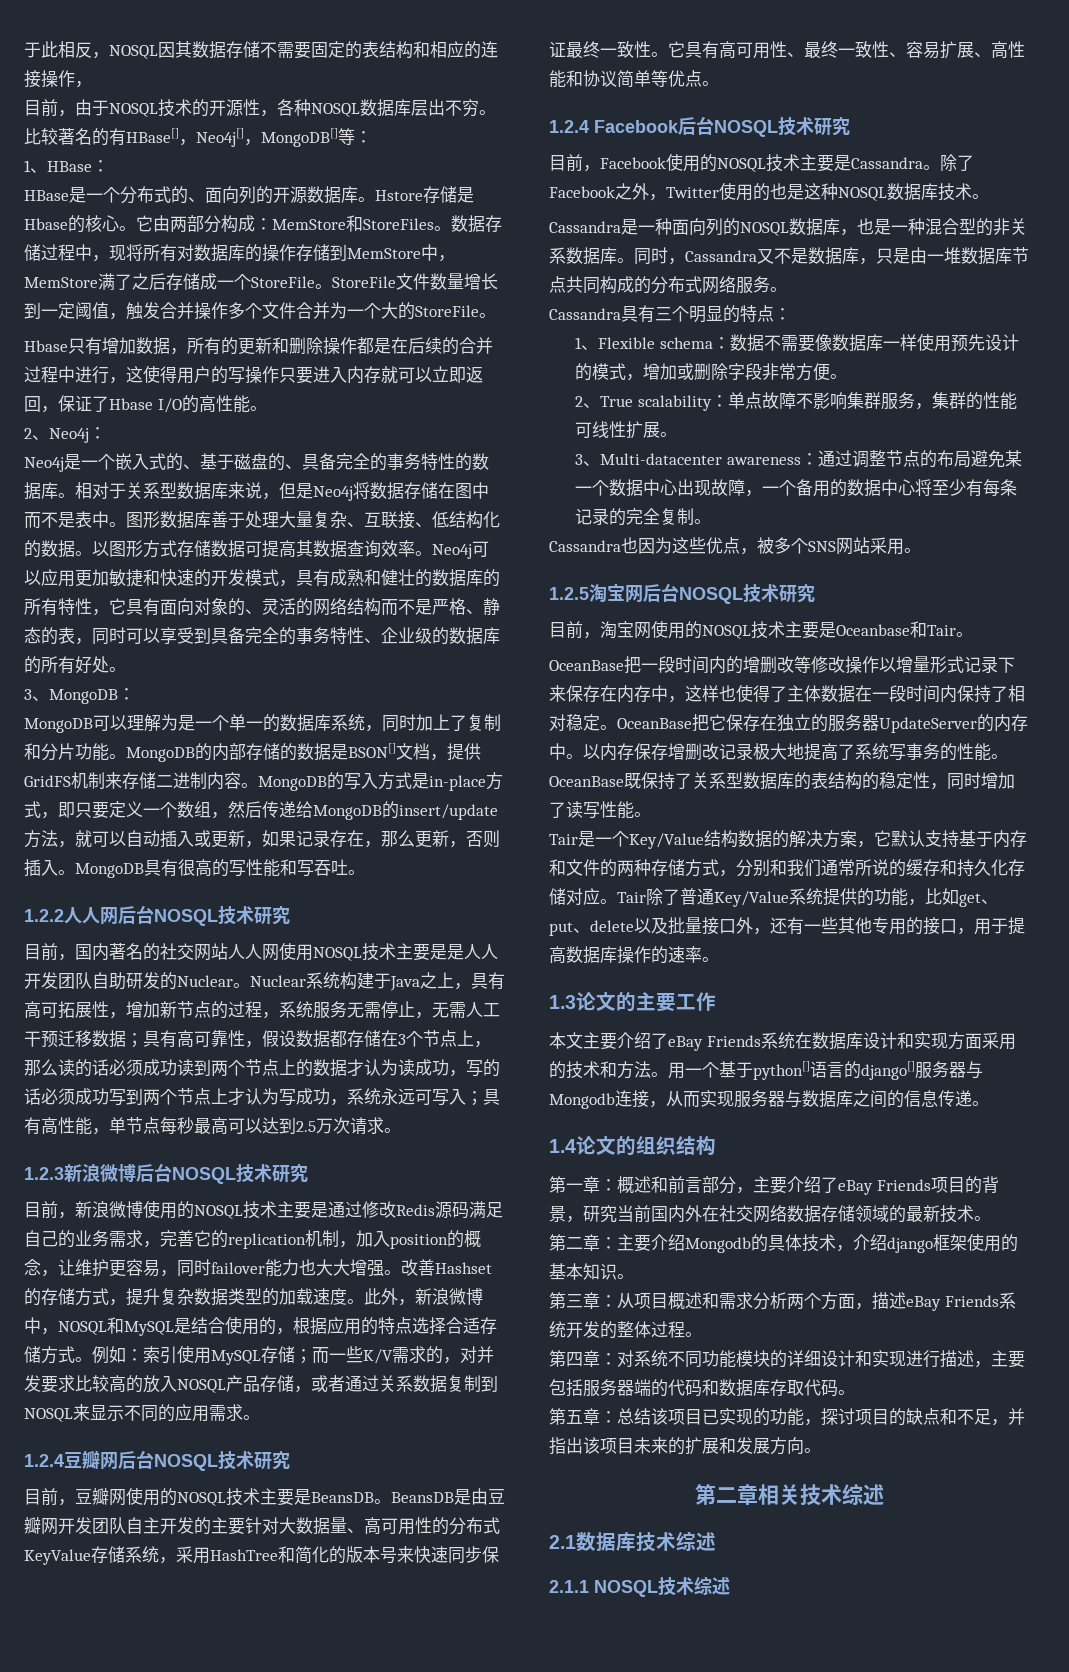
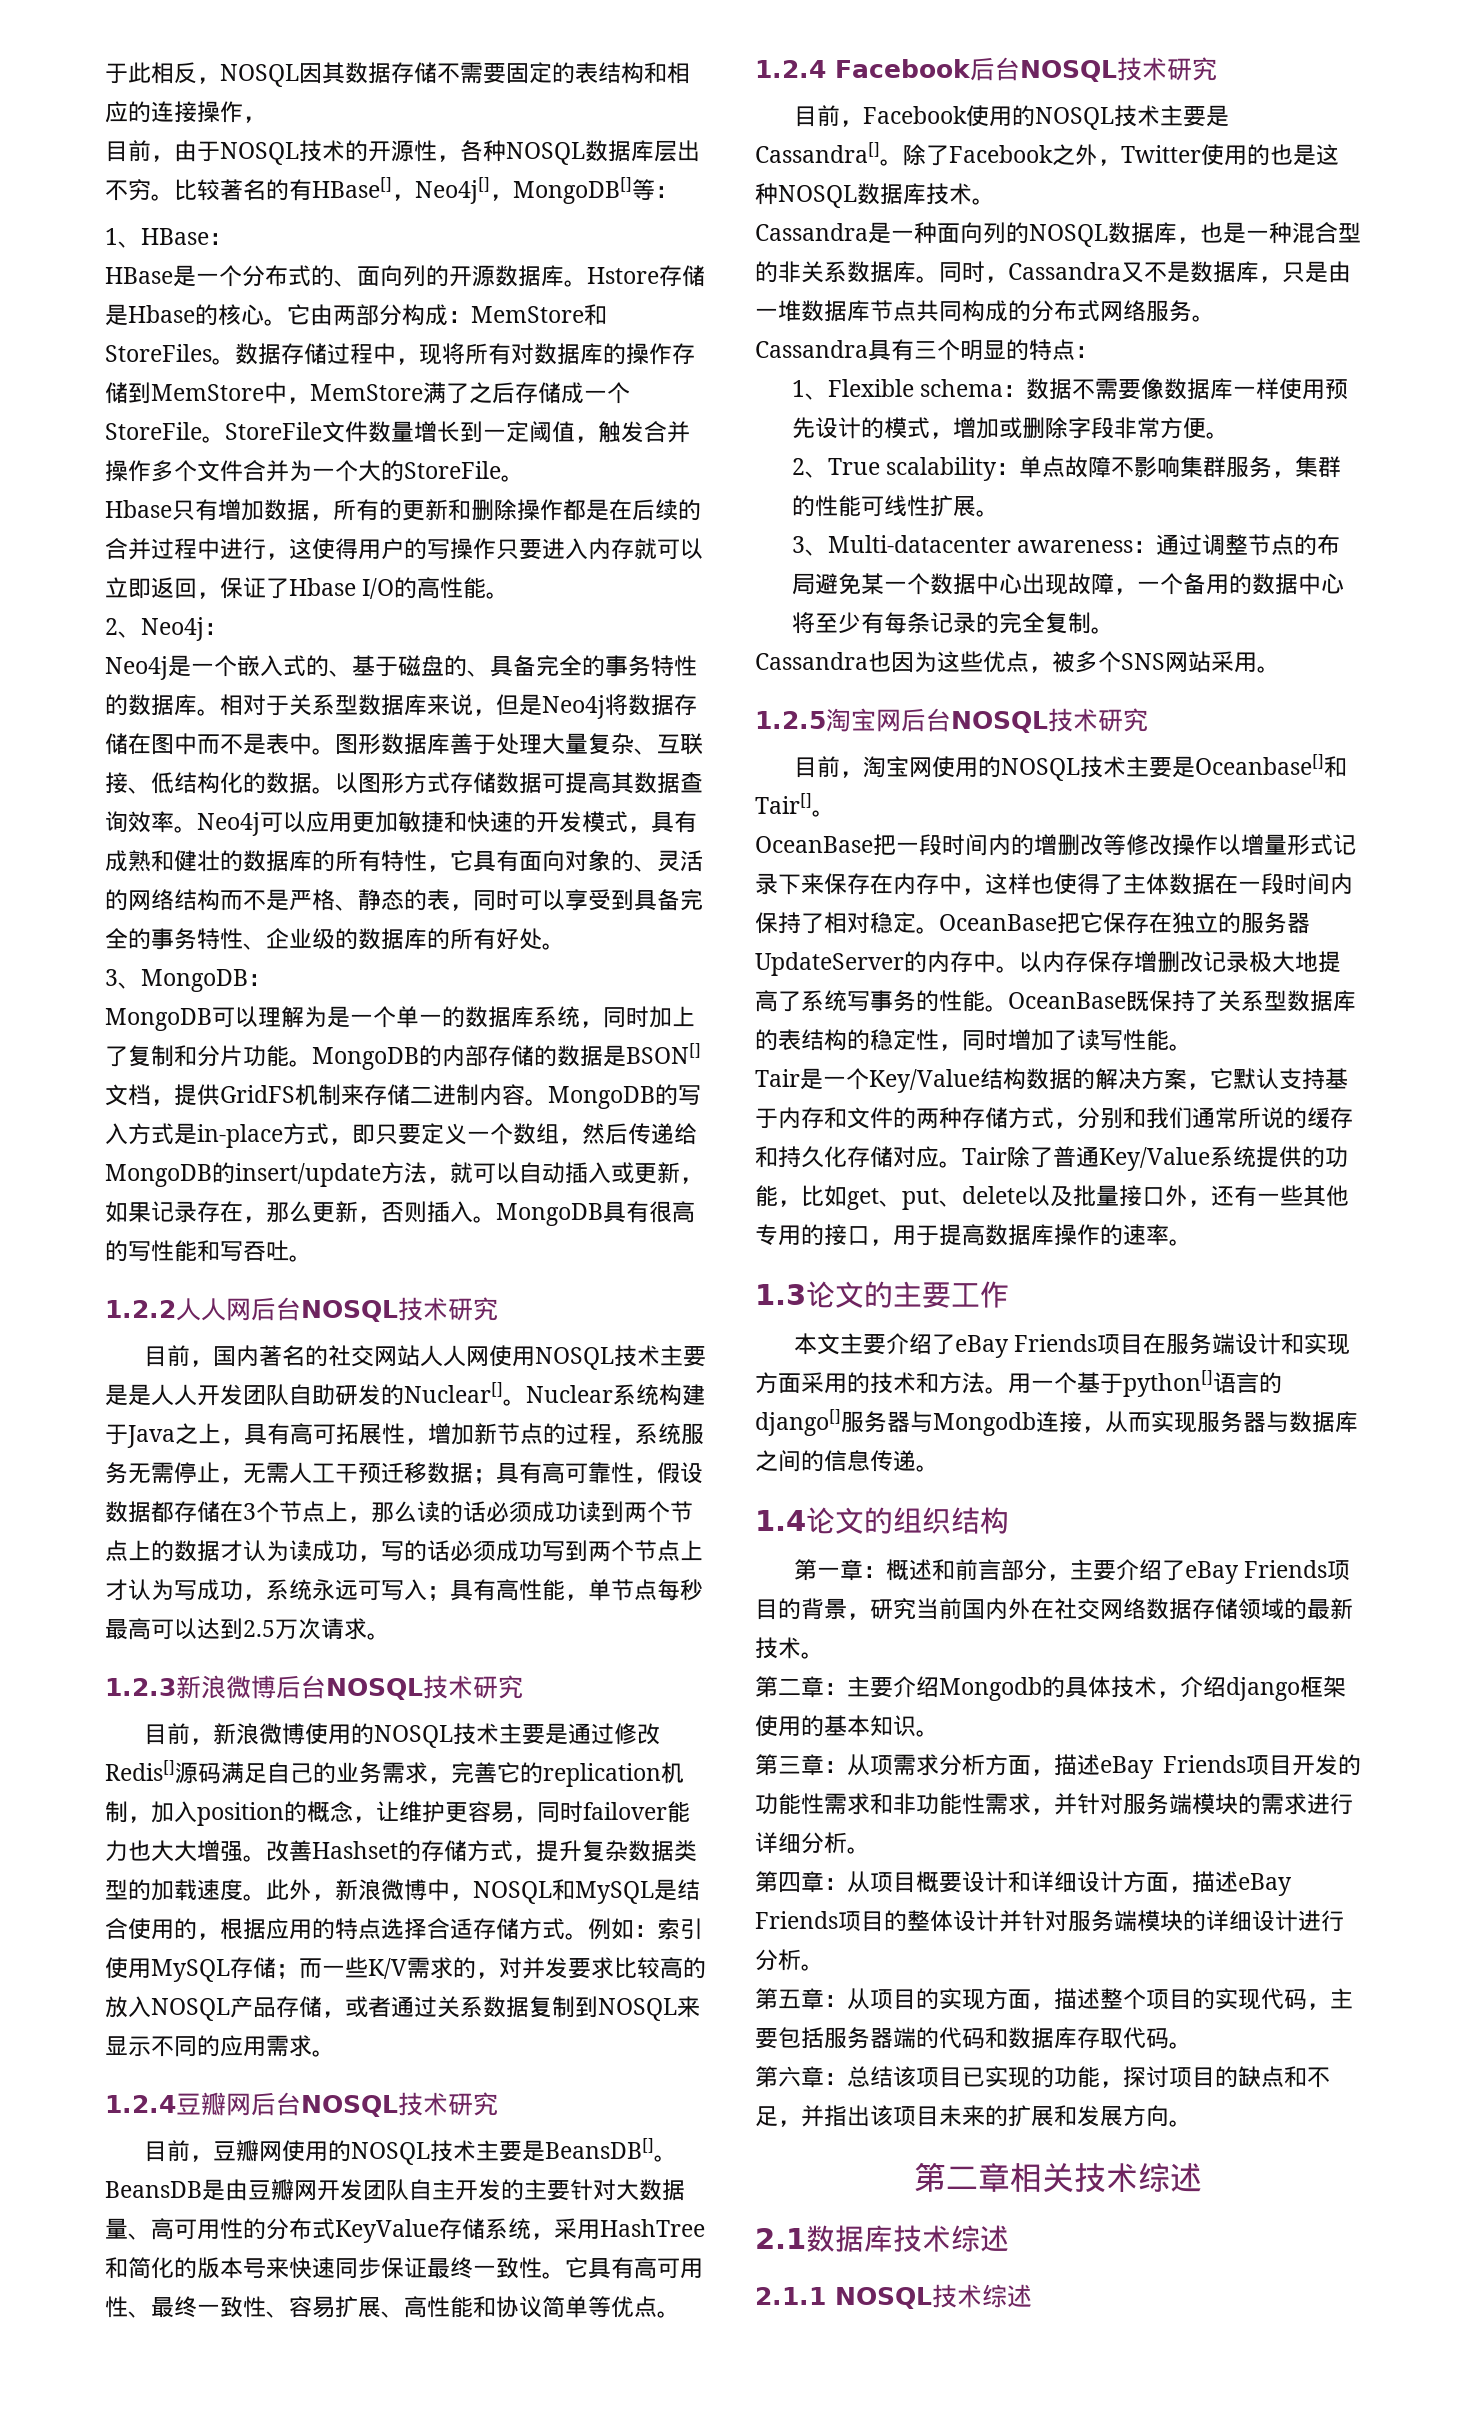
[177,975,233,987] Nuclear -> [404,1382,503,1403] Nuclear[]
[396,1204,435,1216] Redis -> [105,1760,175,1781] Redis[]
[311,1492,374,1503] BeansDB -> [544,2138,654,2159] BeansDB[]
[851,157,923,169] Cassandra -> [755,142,880,163] Cassandra[]
[836,621,956,638] Oceanbase和Tair -> [1194,754,1347,778] [755,793,812,814] Oceanbase[]和Tair[]
[760,1032,863,1050] 系统在数据库 -> [1097,1333,1236,1355] 项目在服务端
[651,1292,719,1310] 目概述和 -> (893, 1765) none
[787,1292,1016,1311] [549,1321,702,1339] [549,1350,974,1368] 两个方面，描述eBay Friends系统开发的整体过程。 // 第四章：对系统不同功能模块的详细设计和实现进行描述 -> [985,1754,1361,1779] [755,1793,1353,1815] [755,1832,870,1854] [755,1871,1291,1896] [755,1910,1344,1932] [755,1949,824,1971] [755,1988,1307,2010] 方面，描述eBay Friends项目开发的功能性需求和非功能性需求，并针对服务端模块的需求进行详细分析。 // 第四章：从项目概要设计和详细设计方面，描述eBay Friends项目的整体设计并针对服务端模块的详细设计进行分析。 // 第五章：从项目的实现方面，描述整个项目的实现代码
[566,1410,583,1424] 五 -> [778,2066,801,2087] 六

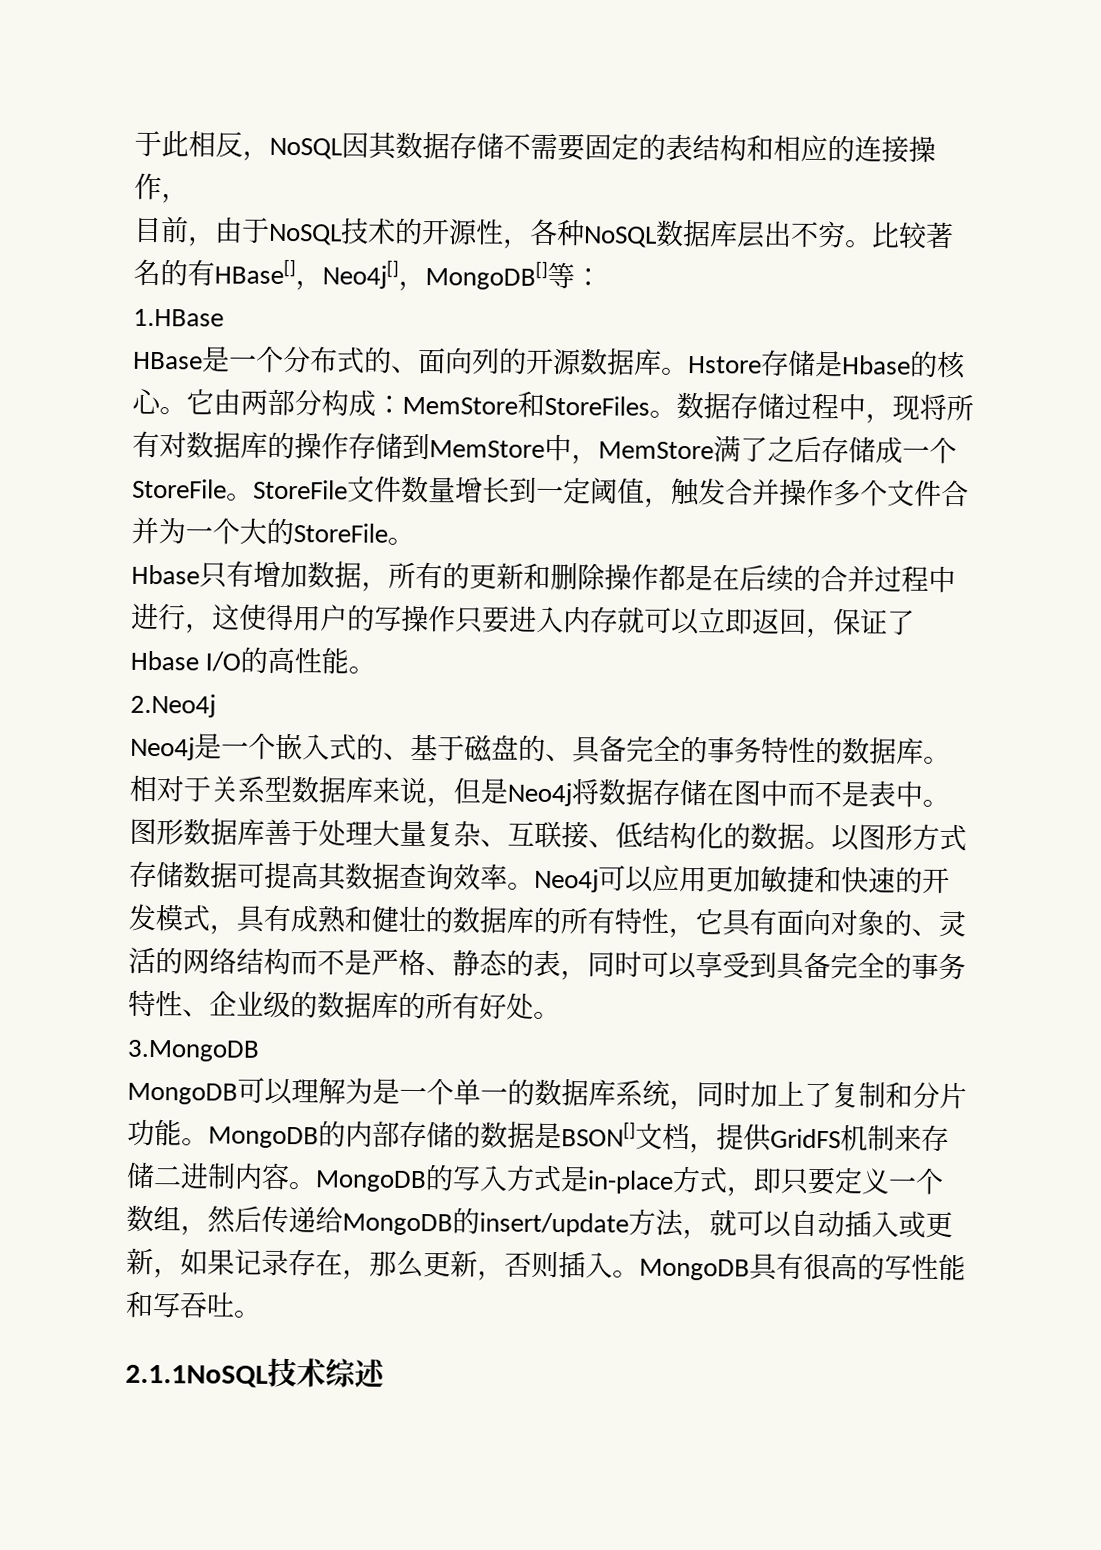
[220,64,299,87] NOSQL -> [269,137,342,160] NoSQL
[220,142,299,165] NOSQL -> [268,223,342,246] NoSQL
[506,142,585,165] NOSQL -> [583,226,657,248] NoSQL
[105,228,232,248] 1、HBase： -> [133,308,224,327] 1.HBase
[105,617,227,641] 2、Neo4j： -> [130,693,216,718] 2.Neo4j
[105,969,271,992] 3、MongoDB： -> [127,1039,259,1062] 3.MongoDB
[105,1297,498,1322] [143,1345,706,1370] [105,1382,705,1406] [105,1423,704,1448] [105,1462,703,1484] [105,1501,693,1523] [105,1540,703,1562] [105,1579,703,1601] [105,1618,390,1640] [105,1675,523,1700] [143,1723,660,1748] [105,1760,684,1787] [105,1801,690,1826] [105,1840,697,1862] [105,1879,700,1904] [105,1918,703,1940] [105,1957,706,1982] [105,1996,700,2021] [105,2035,335,2057] [105,2092,498,2117] [143,2138,677,2165] [105,2179,685,2201] [105,2218,705,2243] [105,2257,703,2279] [105,2296,680,2318] [755,57,1217,82] [793,105,1229,130] [755,142,1339,166] [755,183,995,208] [755,222,1361,247] [755,261,1351,283] [755,300,1215,322] [755,339,1098,361] [791,378,1348,400] [791,417,1229,439] [791,456,1341,481] [791,495,999,517] [791,534,1340,556] [791,573,1344,595] [791,612,1114,634] [755,651,1280,673] [755,708,1148,733] [793,754,1347,781] [755,793,835,817] [755,834,1356,856] [755,873,1353,895] [755,912,1310,934] [755,951,1341,976] [755,990,1356,1012] [755,1029,1192,1051] [755,1068,1348,1093] [755,1107,1353,1129] [755,1146,1348,1171] [755,1185,1349,1210] [755,1224,1192,1246] [755,1281,1009,1308] [793,1333,1351,1358] [755,1370,1282,1397] [755,1409,1358,1436] [755,1450,939,1472] [755,1507,1009,1534] [793,1559,1351,1584] [755,1598,1353,1620] [755,1637,824,1659] [755,1676,1346,1701] [755,1715,939,1737] [755,1754,1361,1779] [755,1793,1353,1815] [755,1832,870,1854] [755,1871,1291,1896] [755,1910,1344,1932] [755,1949,824,1971] [755,1988,1353,2010] [755,2027,1192,2049] [755,2066,1330,2088] [755,2105,1192,2127] [914,2162,1202,2192] [755,2225,1009,2252] [755,2287,932,2309] 1.2.2人人网后台NOSQL技术研究 // 目前，国内著名的社交网站人人网使用NOSQL技术主要是是人人开发团队自助研发的Nuclear[]。Nuclear系统构建于Java之上，具有高可拓展性，增加新节点的过程，系统服务无需停止，无需人工干预迁移数据；具有高可靠性，假设数据都存储在3个节点上，那么读的话必须成功读到两个节点上的数据才认为读成功，写的话必须成功写到两个节点上才认为写成功，系统永远可写入；具有高性能，单节点每秒最高可以达到2.5万次请求。 // 1.2.3新浪微博后台NOSQL技术研究 // 目前，新浪微博使用的NOSQL技术主要是通过修改Redis[]源码满足自己的业务需求，完善它的replication机制，加入position的概念，让维护更容易，同时failover能力也大大增强。改善Hashset的存储方式，提升复杂数据类型的加载速度。此外，新浪微博中，NOSQL和MySQL是结合使用的，根据应用的特点选择合适存储方式。例如：索引使用MySQL存储；而一些K/V需求的，对并发要求比较高的放入NOSQL产品存储，或者通过关系数据复制到NOSQL来显示不同的应用需求。 // 1.2.4豆瓣网后台NOSQL技术研究 // 目前，豆瓣网使用的NOSQL技术主要是BeansDB[]。BeansDB是由豆瓣网开发团队自主开发的主要针对大数据量、高可用性的分布式KeyValue存储系统，采用HashTree和简化的版本号来快速同步保证最终一致性。它具有高可用性、最终一致性、容易扩展、高性能和协议简单等优点。 // 1.2.4 Facebook后台NOSQL技术研究 // 目前，Facebook使用的NOSQL技术主要是Cassandra[]。除了Facebook之外，Twitter使用的也是这种NOSQL数据库技术。 // Cassandra是一种面向列的NOSQL数据库，也是一种混合型的非关系数据库。同时，Cassandra又不是数据库，只是由一堆数据库节点共同构成的分布式网络服务。 // Cassandra具有三个明显的特点： // 1、Flexible schema：数据不需要像数据库一样使用预先设计的模式，增加或删除字段非常方便。 // 2、True scalability：单点故障不影响集群服务，集群的性能可线性扩展。 // 3、Multi-datacenter awareness：通过调整节点的布局避免某一个数据中心出现故障，一个备用的数据中心将至少有每条记录的完全复制。 // Cassandra也因为这些优点，被多个SNS网站采用。 // 1.2.5淘宝网后台NOSQL技术研究 // 目前，淘宝网使用的NOSQL技术主要是Oceanbase[]和Tair[]。 // OceanBase把一段时间内的增删改等修改操作以增量形式记录下来保存在内存中，这样也使得了主体数据在一段时间内保持了相对稳定。OceanBase把它保存在独立的服务器UpdateServer的内存中。以内存保存增删改记录极大地提高了系统写事务的性能。OceanBase既保持了关系型数据库的表结构的稳定性，同时增加了读写性能。 // Tair是一个Key/Value结构数据的解决方案，它默认支持基于内存和文件的两种存储方式，分别和我们通常所说的缓存和持久化存储对应。Tair除了普通Key/Value系统提供的功能，比如get、put、delete以及批量接口外，还有一些其他专用的接口，用于提高数据库操作的速率。 // 1.3论文的主要工作 // 本文主要介绍了eBay Friends项目在服务端设计和实现方面采用的技术和方法。用一个基于python[]语言的django[]服务器与Mongodb连接，从而实现服务器与数据库之间的信息传递。 // 1.4论文的组织结构 // 第一章：概述和前言部分，主要介绍了eBay Friends项目的背景，研究当前国内外在社交网络数据存储领域的最新技术。 // 第二章：主要介绍Mongodb的具体技术，介绍django框架使用的基本知识。 // 第三章：从项需求分析方面，描述eBay Friends项目开发的功能性需求和非功能性需求，并针对服务端模块的需求进行详细分析。 // 第四章：从项目概要设计和详细设计方面，描述eBay Friends项目的整体设计并针对服务端模块的详细设计进行分析。 // 第五章：从项目的实现方面，描述整个项目的实现代码，主要包括服务器端的代码和数据库存取代码。 // 第六章：总结该项目已实现的功能，探讨项目的缺点和不足，并指出该项目未来的扩展和发展方向。 // 第二章相关技术综述 // 2.1数据库技术综述 // 2.1.1 NOSQL -> [125,1364,268,1388] 2.1.1NoSQL

